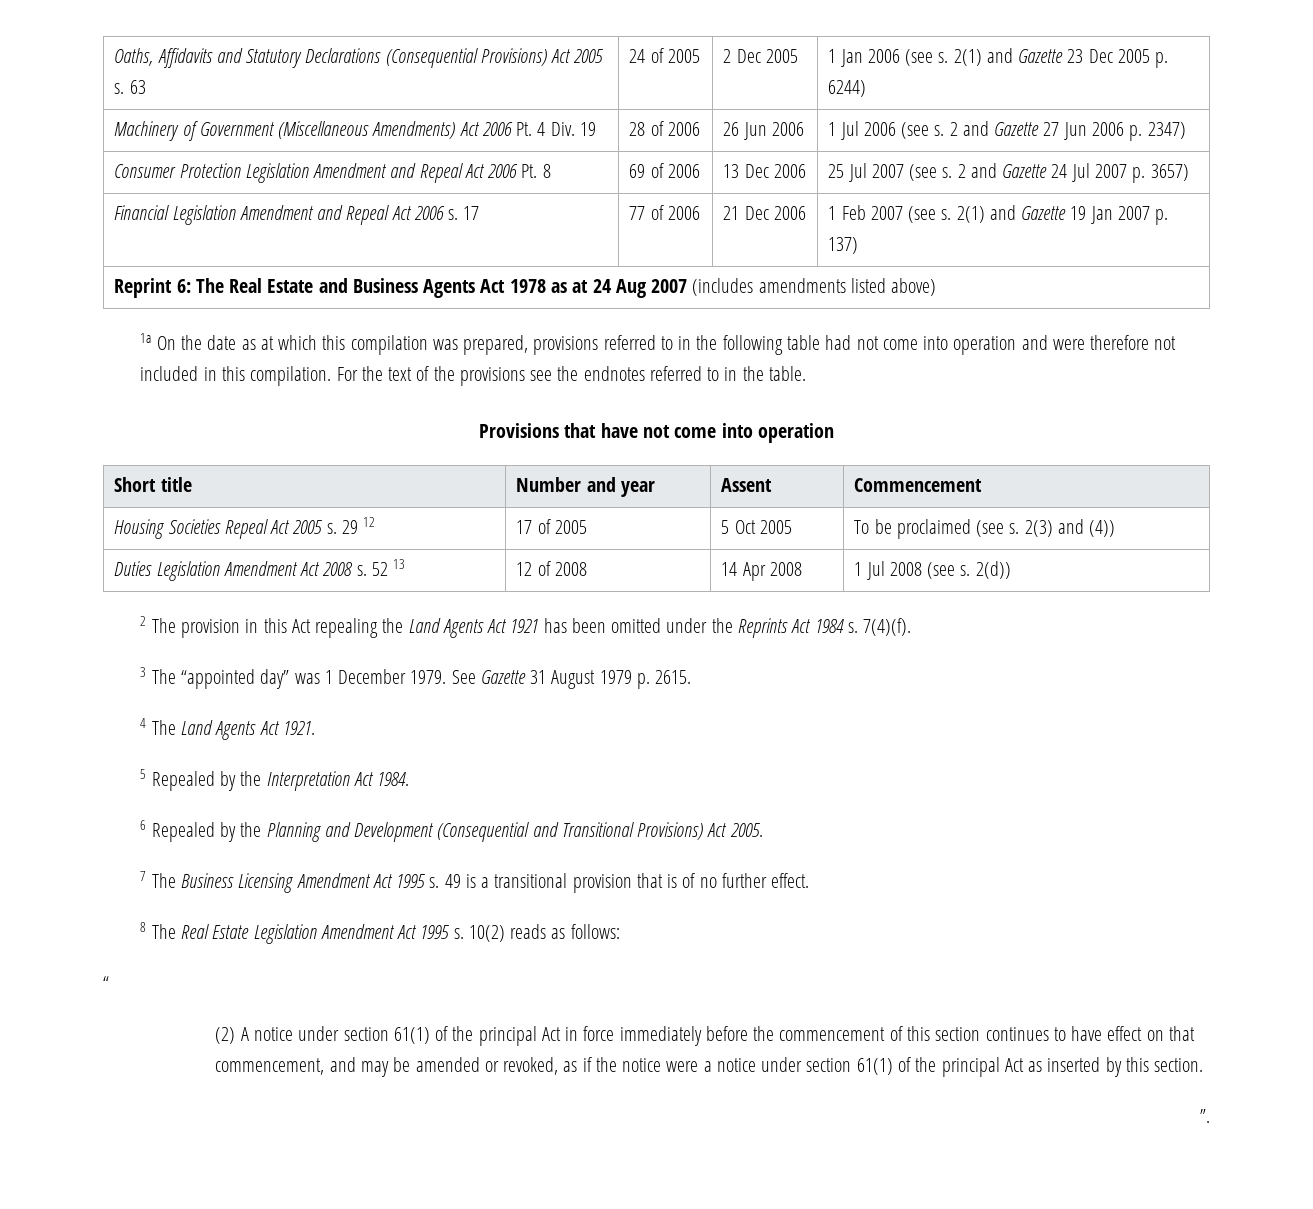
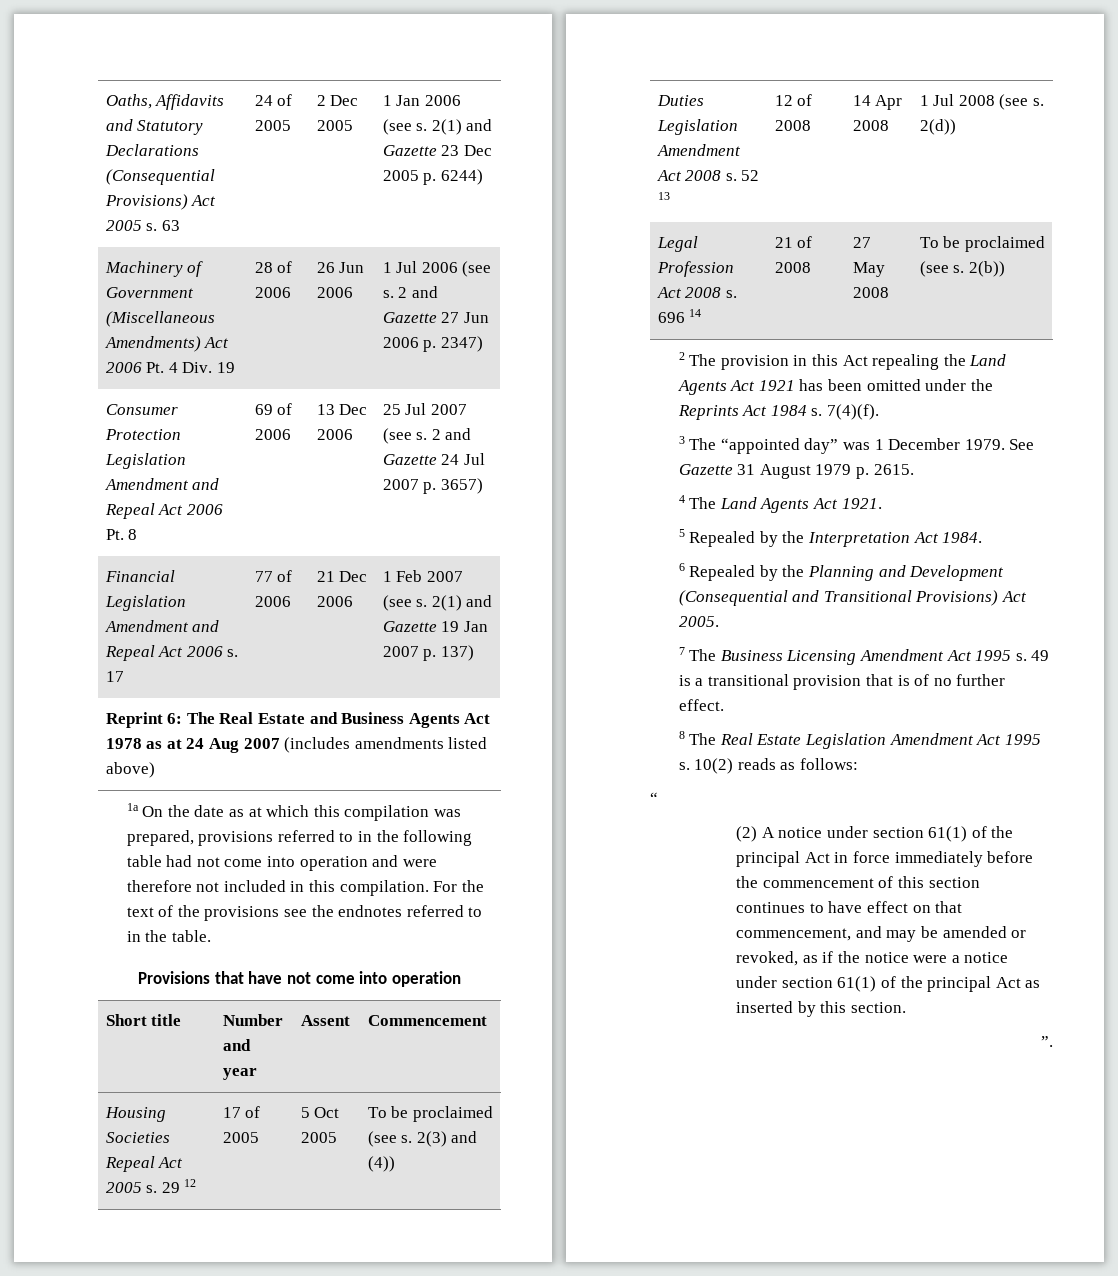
(1011, 570) none -> [656,236,698,252] [656,261,734,277] [656,287,737,298] [657,309,702,323] [774,236,813,248] [774,262,811,273] [852,237,871,248] [852,262,885,277] [852,287,889,298] [919,236,1045,252] [919,261,1005,277] // Legal Profession Act 2008 s. 696 14 | 21 of 2008 | 27 May 2008 | To be proclaimed (see s. 2(b))

